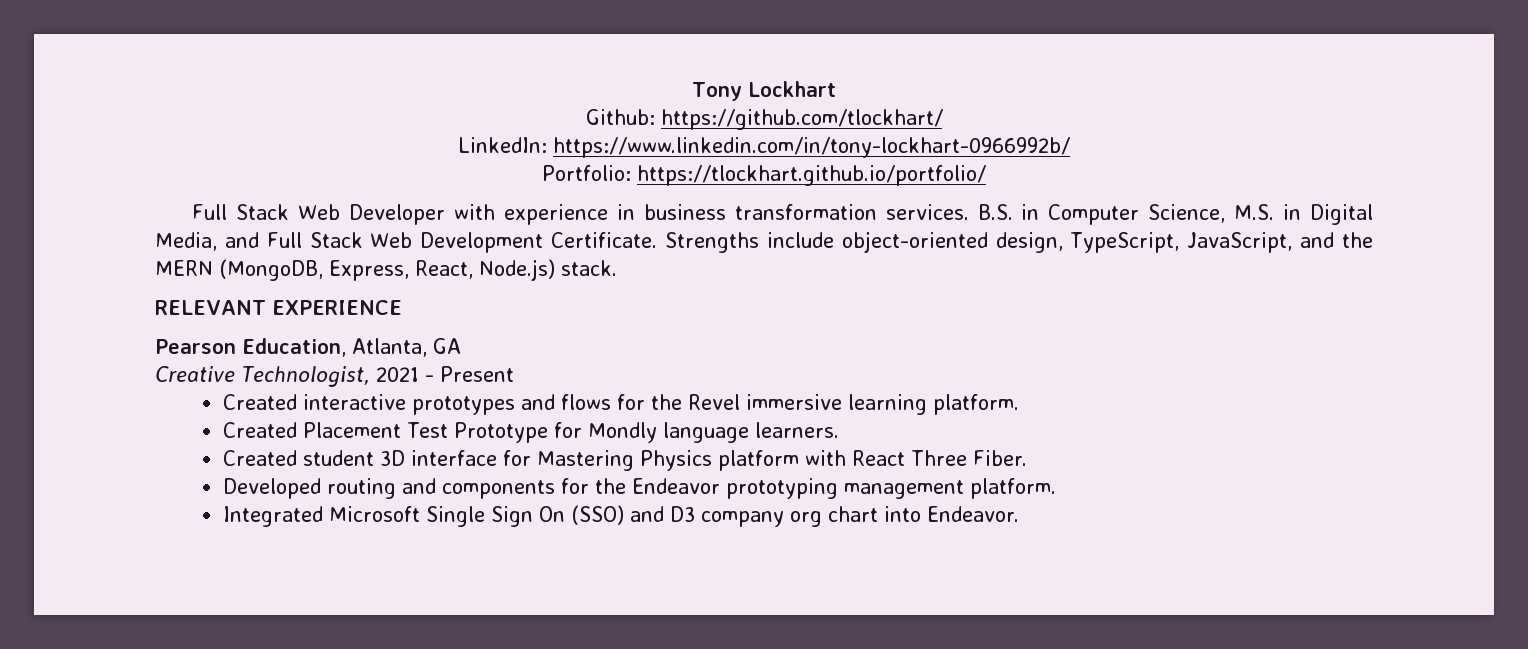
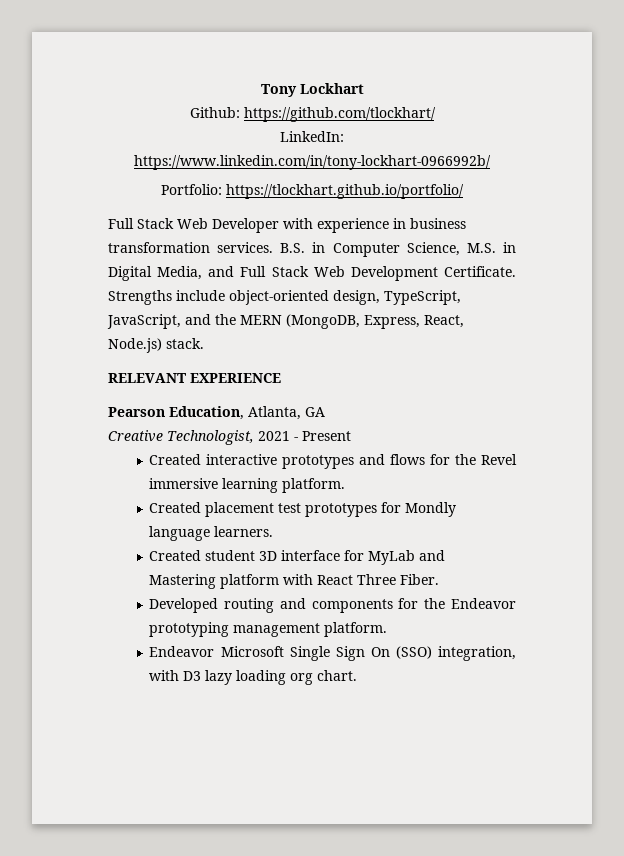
[302,422,549,443] Placement Test Prototype -> [205,502,378,517] placement test prototypes
[536,450,712,471] Mastering Physics -> [368,550,446,565] [149,574,217,589] MyLab and Mastering
[222,506,323,527] Integrated -> [149,646,215,657] Endeavor
[629,506,1020,527] and D3 company org chart into Endeavor. -> [438,646,516,661] [149,670,358,685] integration, with D3 lazy loading org chart.

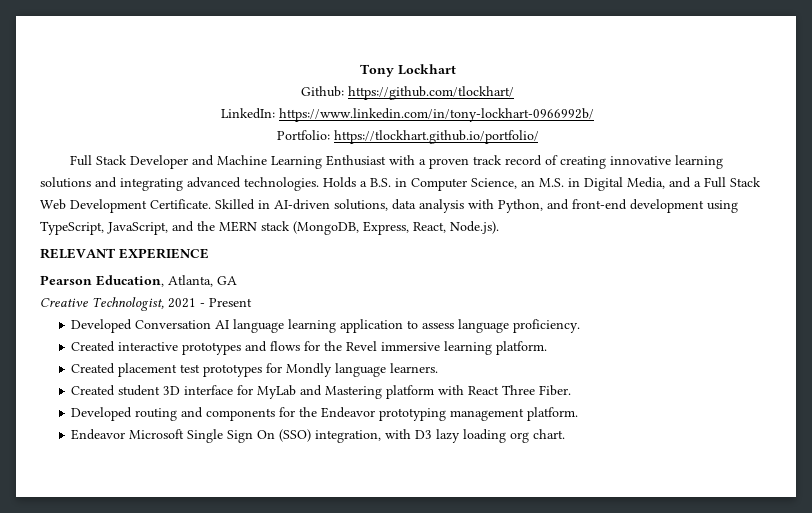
[177,218,466,233] [108,242,274,253] Web Developer with experience in business transformation services. -> [129,155,723,169] [40,177,367,191] Developer and Machine Learning Enthusiast with a proven track record of creating innovative learning solutions and integrating advanced technologies. Holds a
(460, 249) none -> [521,180,535,187] an
(235, 271) none -> [694,181,701,187] a
[108,290,380,305] Strengths include object-oriented design, -> [215,199,738,213] Skilled in AI-driven solutions, data analysis with Python, and front-end development using
(282, 320) none -> [261,221,290,231] stack
[108,338,204,353] Node.js) stack. -> [450,221,499,234] Node.js).
(351, 436) none -> [71,319,581,333] // Developed Conversation AI language learning application to assess language proficiency.

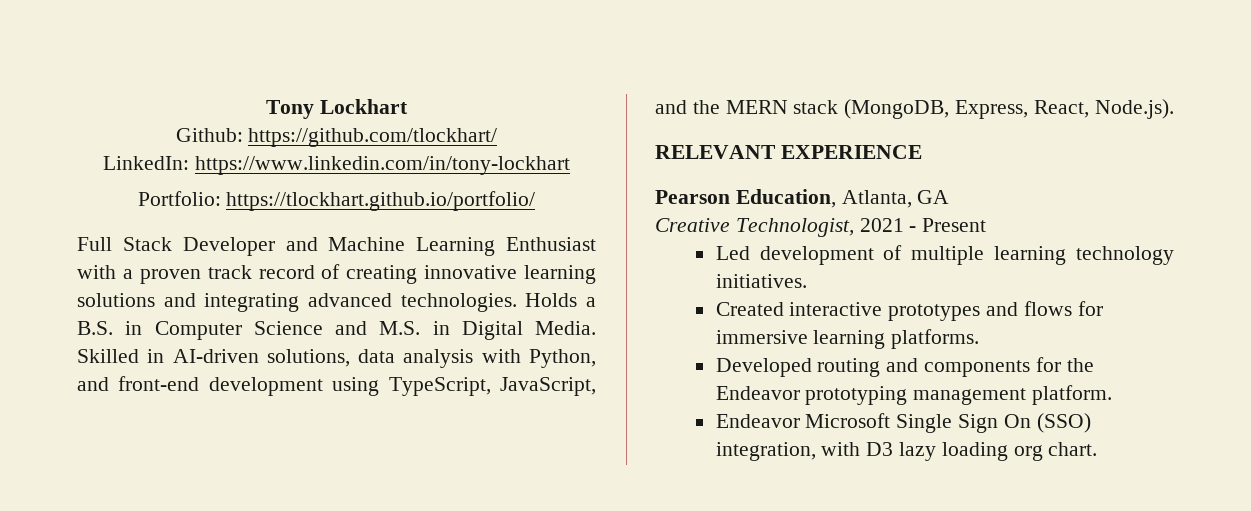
[279,108,594,122] https://www.linkedin.com/in/tony-lockhart-0966992b/ -> [194,156,570,175] https://www.linkedin.com/in/tony-lockhart
[471,178,535,189] Science, an -> [253,321,367,335] Science and
[627,177,761,189] [40,199,211,213] Media, and a Full Stack Web Development Certificate. -> [535,321,596,335] Media.
[71,319,581,333] Developed Conversation AI language learning application to assess language proficiency. -> [715,245,1174,265] [715,274,807,288] Led development of multiple learning technology initiatives.
[324,341,548,355] [71,363,439,377] [71,385,572,399] the Revel immersive learning platform. // Created placement test prototypes for Mondly language learners. // Created student 3D interface for MyLab and Mastering platform with React Three Fiber. -> [715,329,980,349] immersive learning platforms.

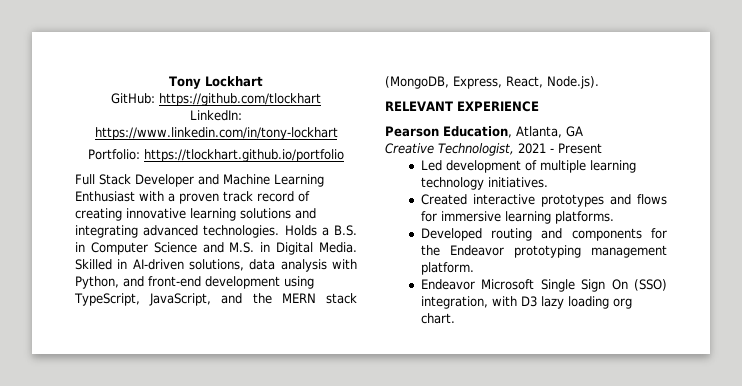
[175,128,498,147] Github: https://github.com/tlockhart/ -> [111,93,321,106] GitHub: https://github.com/tlockhart
[226,191,536,211] https://tlockhart.github.io/portfolio/ -> [144,149,344,162] https://tlockhart.github.io/portfolio

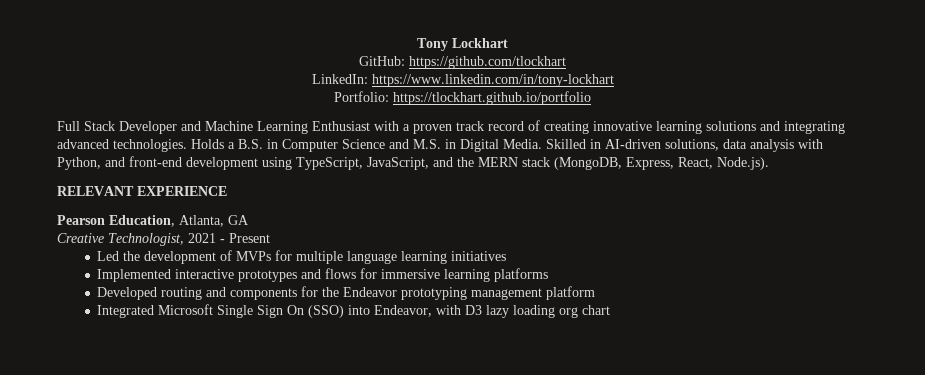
(442, 165) none -> [123,251,141,261] the
[539,160,636,173] [420,177,548,190] [420,194,467,205] multiple learning technology initiatives. // Created -> [236,250,507,264] [97,269,172,282] MVPs for multiple language learning initiatives // Implemented
[554,211,614,224] platforms. -> [494,268,549,282] platforms
[420,262,474,275] [420,279,475,290] platform. // Endeavor -> [546,286,596,300] [97,305,155,318] platform // Integrated
[420,296,488,309] integration, -> [348,305,433,317] into Endeavor,
[420,313,455,324] chart. -> [582,305,611,315] chart

